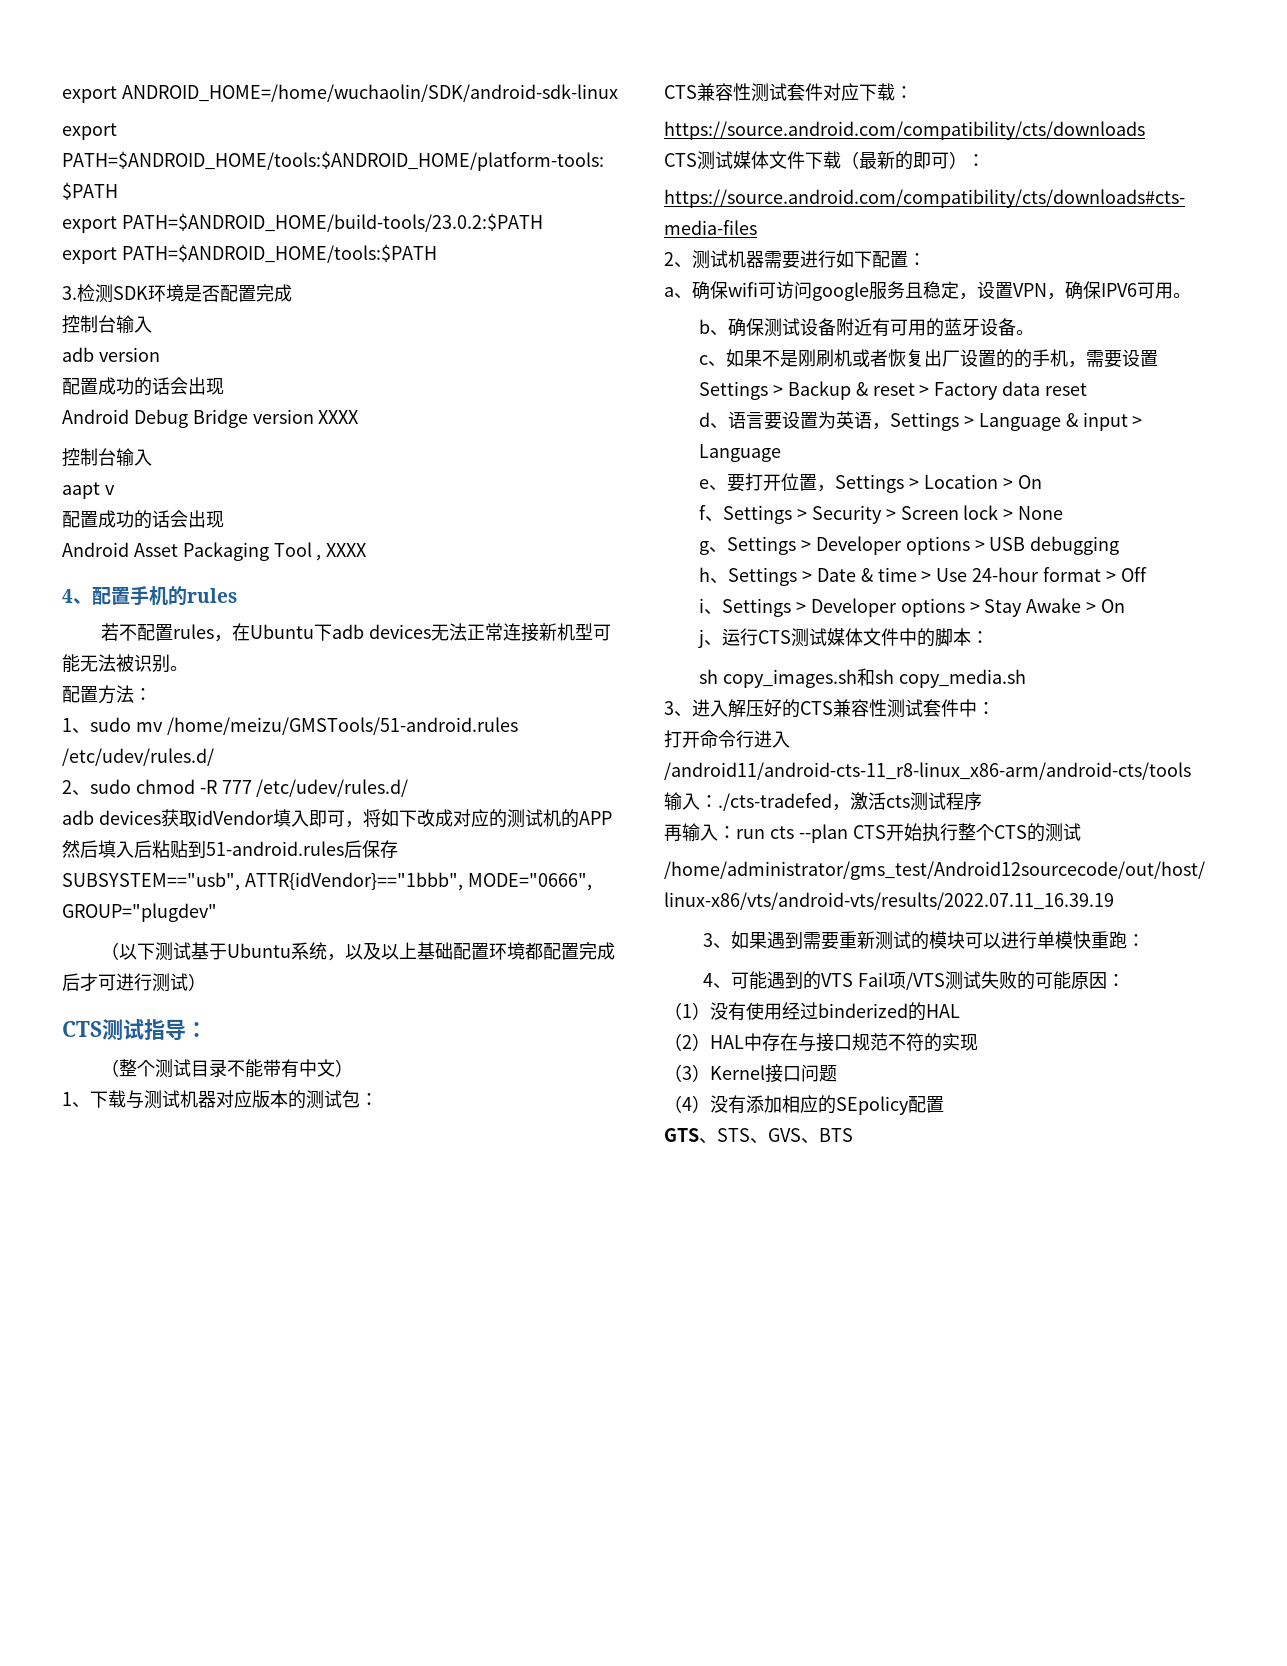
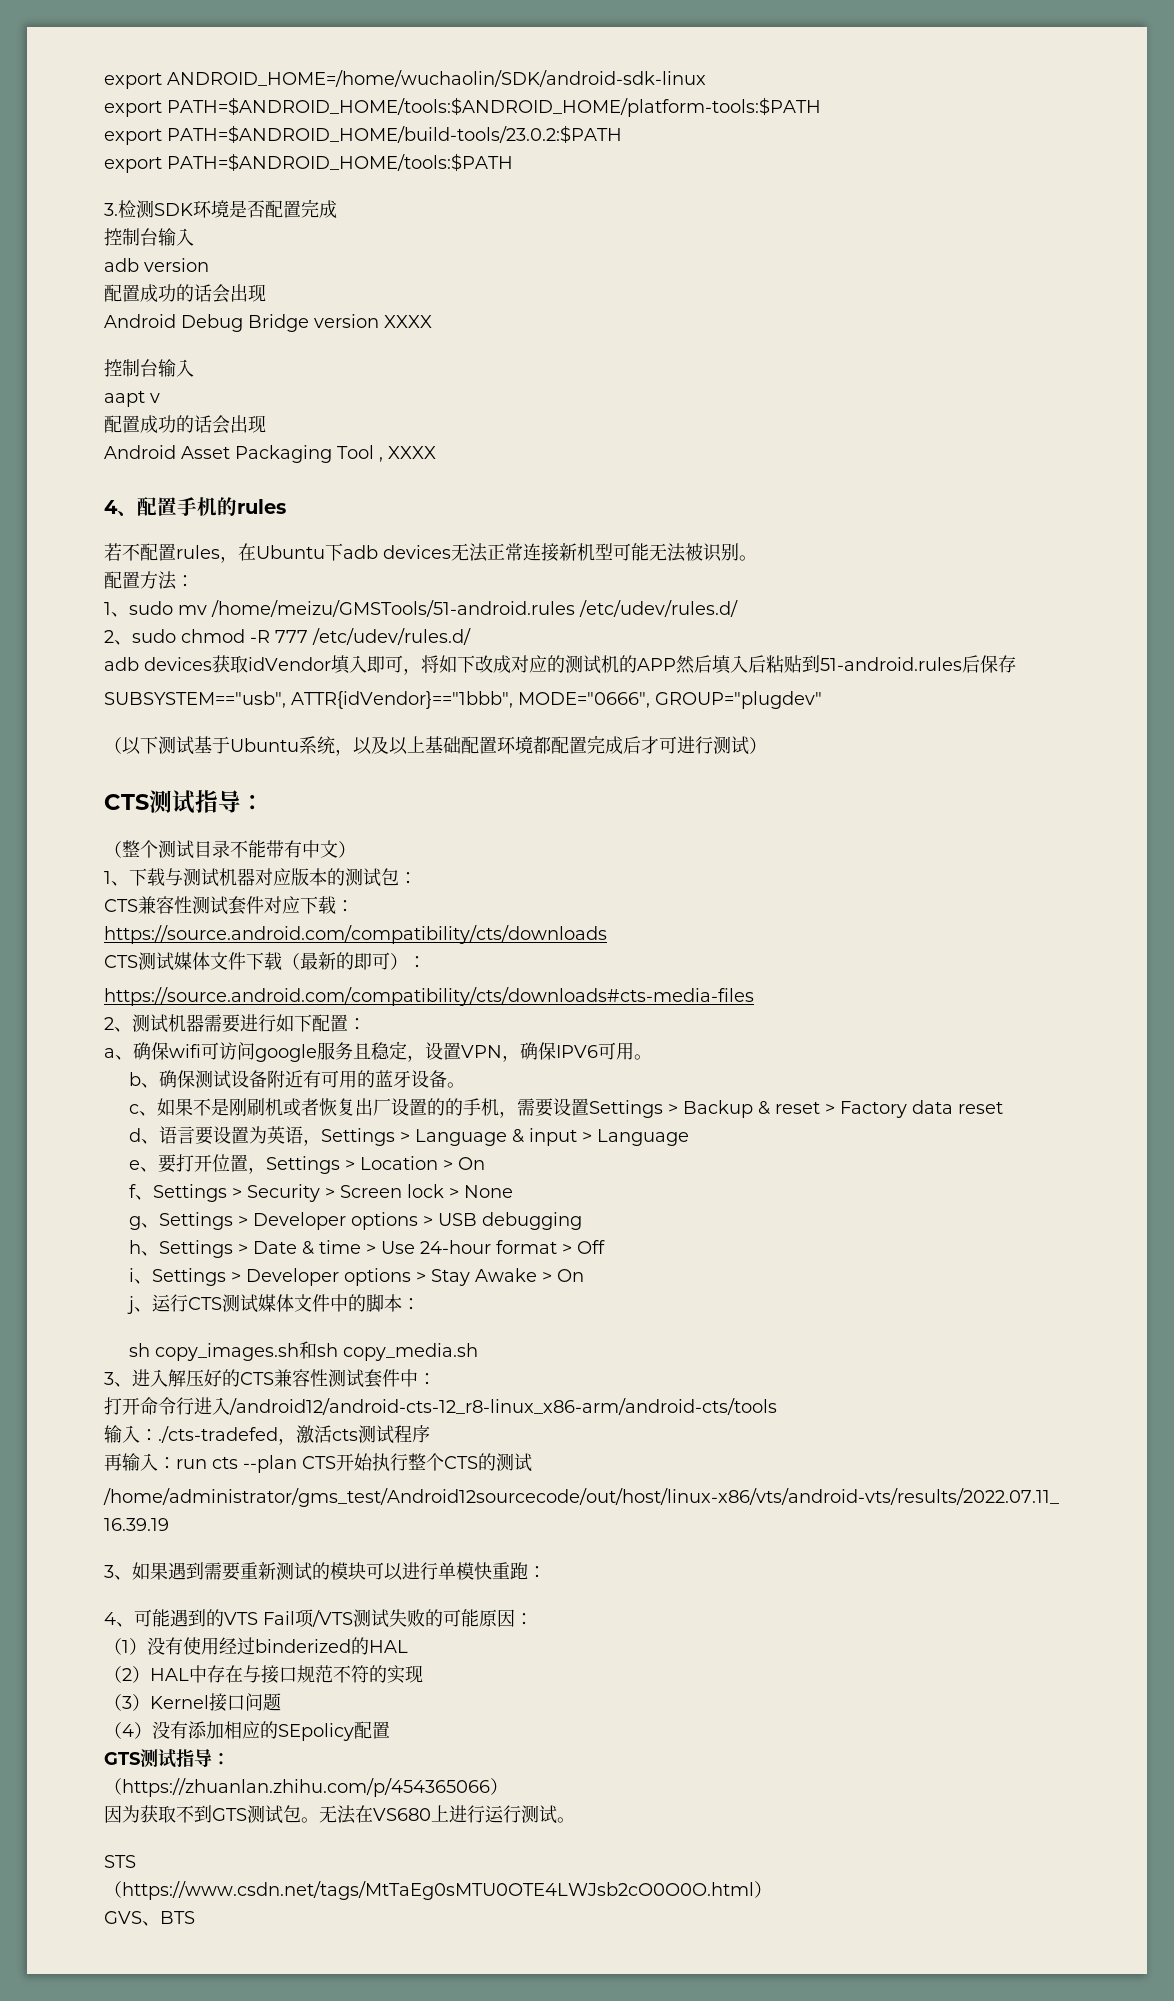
[664,762,1191,780] /android11/android-cts-11_r8-linux_x86-arm/android-cts/tools -> [229,1398,777,1415] /android12/android-cts-12_r8-linux_x86-arm/android-cts/tools
[699,1138,717,1144] 、 -> [140,1749,230,1768] [104,1778,508,1797] [104,1805,575,1824] 测试指导： // （https://zhuanlan.zhihu.com/p/454365066） // 因为获取不到GTS测试包。无法在VS680上进行运行测试。 //
[750,1138,768,1144] 、 -> [104,1881,772,1900] // （https://www.csdn.net/tags/MtTaEg0sMTU0OTE4LWJsb2cO0O0O.html） //

